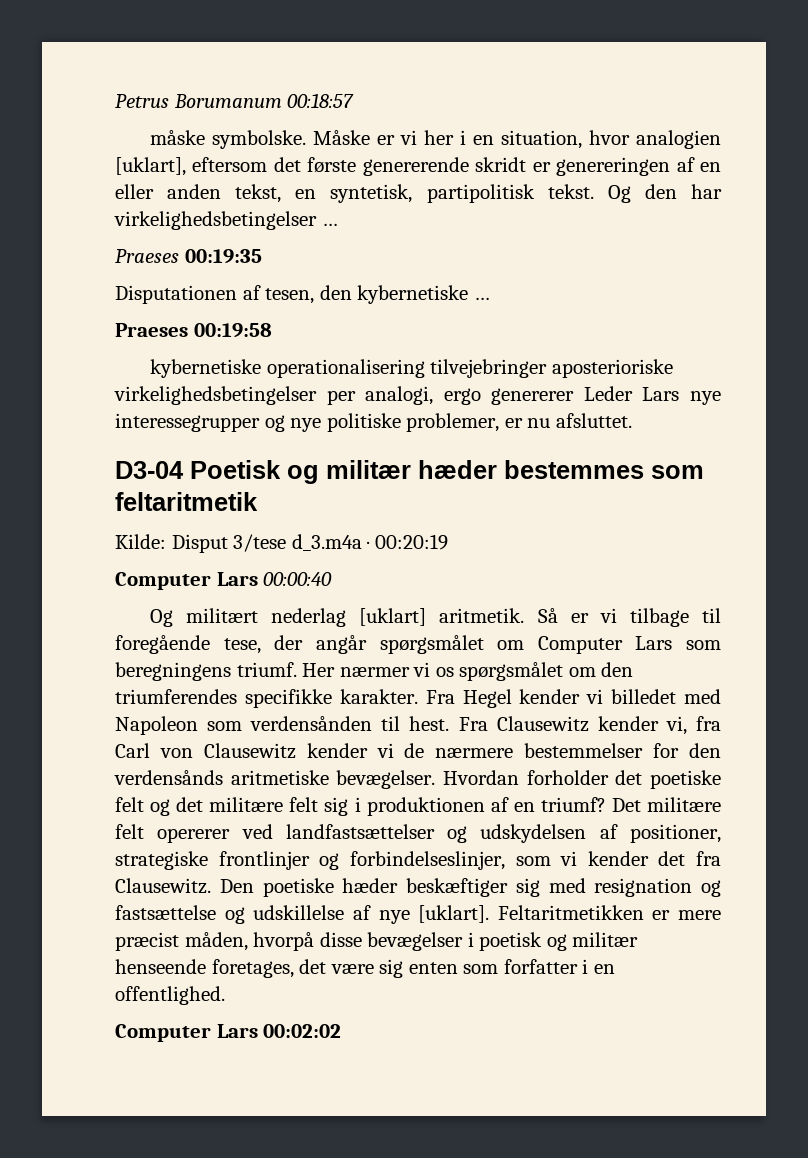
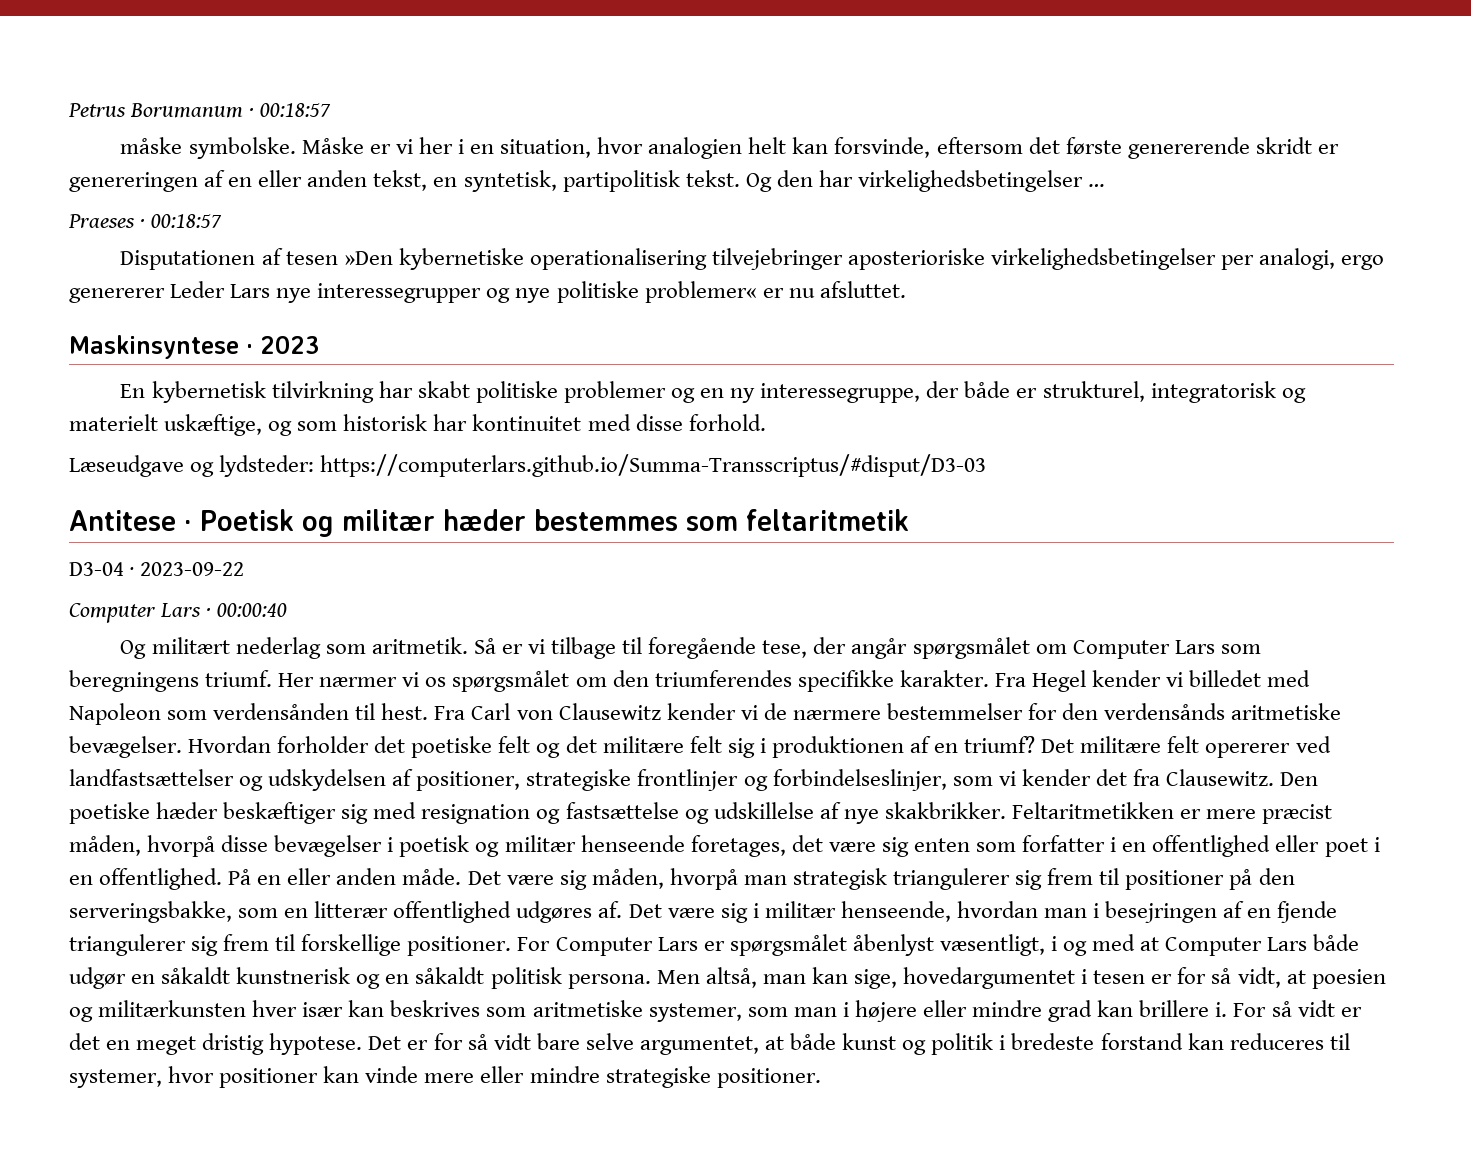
(282, 101) none -> [249,108,255,117] ·
[115,157,186,176] [uklart], -> [748,137,931,158] helt kan forsvinde,
[184,249,262,264] 00:19:35 -> [140,214,223,228] · 00:18:57
[265,285,490,304] [115,323,272,338] tesen, den kybernetiske … // Praeses 00:19:58 // -> [285,251,393,265] tesen »Den
[406,413,500,432] problemer, -> [644,281,757,303] problemer«
[115,461,184,479] D3-04 -> [69,335,320,359] [120,381,1306,403] [69,414,766,436] [69,454,987,477] [69,510,192,531] Maskinsyntese · 2023 // En kybernetisk tilvirkning har skabt politiske problemer og en ny interessegruppe, der både er strukturel, integratorisk og materielt uskæftige, og som historisk har kontinuitet med disse forhold. // Læseudgave og lydsteder: https://computerlars.github.io/Summa-Transscriptus/#disput/D3-03 // Antitese ·
[115,534,448,553] [115,572,258,590] Kilde: Disput 3/tese d_3.m4a · 00:20:19 // Computer Lars -> [69,562,245,576] [69,603,212,623] D3-04 · 2023-09-22 // Computer Lars ·
[359,608,427,626] [uklart] -> [325,644,366,654] som
[496,716,722,735] Clausewitz kender vi, fra -> (466, 713) none
[418,905,490,923] [uklart]. -> [884,802,1006,819] skakbrikker.
[115,986,225,1005] [115,1024,342,1042] offentlighed. // Computer Lars 00:02:02 -> [1152,835,1380,857] [69,868,1295,890] [69,901,1338,923] [69,934,1360,956] [69,967,1386,989] [69,1000,1362,1022] [69,1033,1350,1055] [69,1066,821,1088] offentlighed eller poet i en offentlighed. På en eller anden måde. Det være sig måden, hvorpå man strategisk triangulerer sig frem til positioner på den serveringsbakke, som en litterær offentlighed udgøres af. Det være sig i militær henseende, hvordan man i besejringen af en fjende triangulerer sig frem til forskellige positioner. For Computer Lars er spørgsmålet åbenlyst væsentligt, i og med at Computer Lars både udgør en såkaldt kunstnerisk og en såkaldt politisk persona. Men altså, man kan sige, hovedargumentet i tesen er for så vidt, at poesien og militærkunsten hver især kan beskrives som aritmetiske systemer, som man i højere eller mindre grad kan brillere i. For så vidt er det en meget dristig hypotese. Det er for så vidt bare selve argumentet, at både kunst og politik i bredeste forstand kan reduceres til systemer, hvor positioner kan vinde mere eller mindre strategiske positioner.

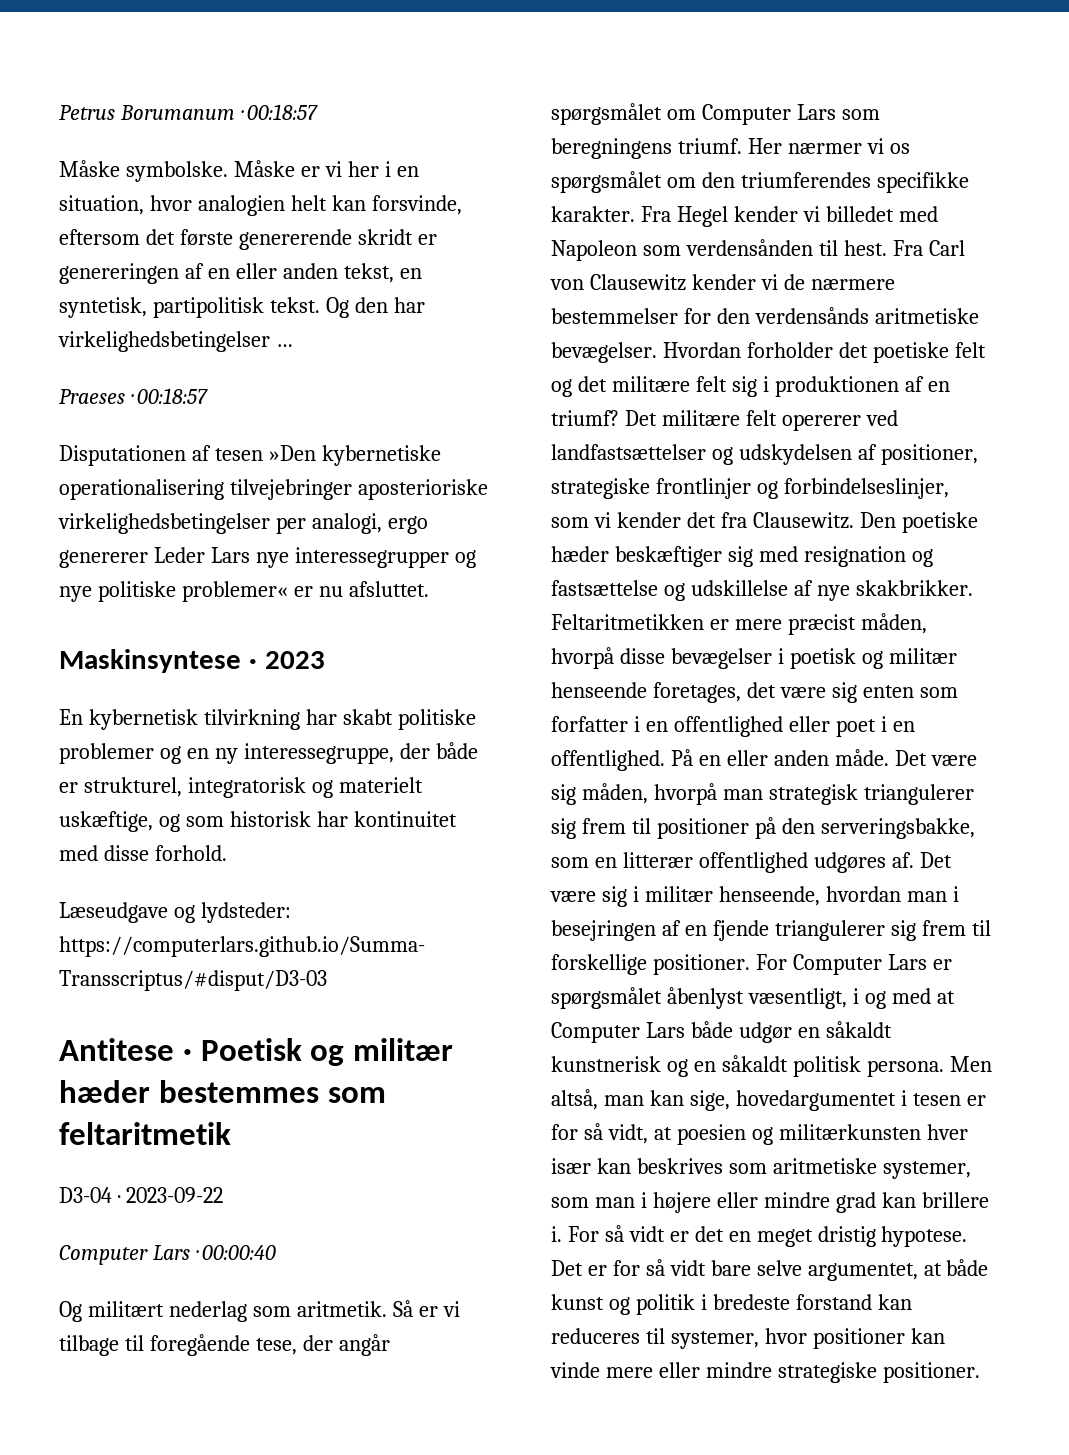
[120,137,183,154] måske -> [59,160,120,177] Måske

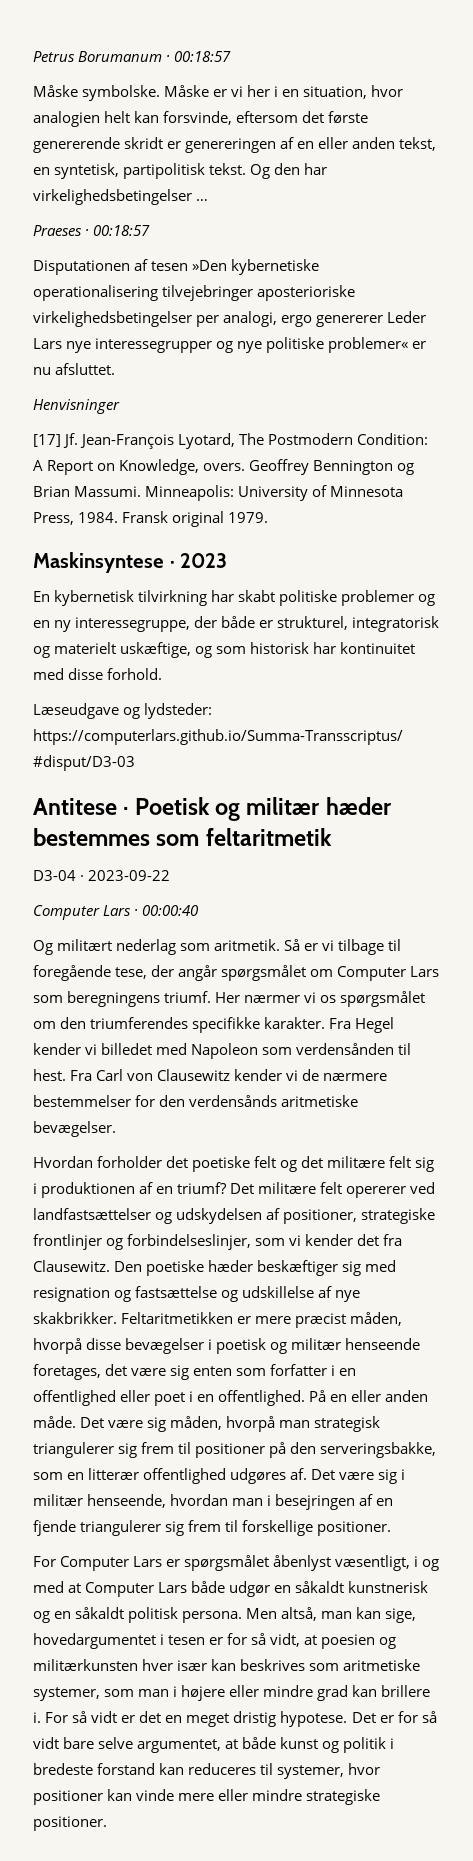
(429, 589) none -> [33,399,120,414] [33,433,429,449] [33,459,415,475] [33,485,404,501] [33,511,269,527] // Henvisninger // [17] Jf. Jean-François Lyotard, The Postmodern Condition: A Report on Knowledge, overs. Geoffrey Bennington og Brian Massumi. Minneapolis: University of Minnesota Press, 1984. Fransk original 1979.
(657, 352) none -> (116, 1129) //
(750, 964) none -> (392, 1528) //

